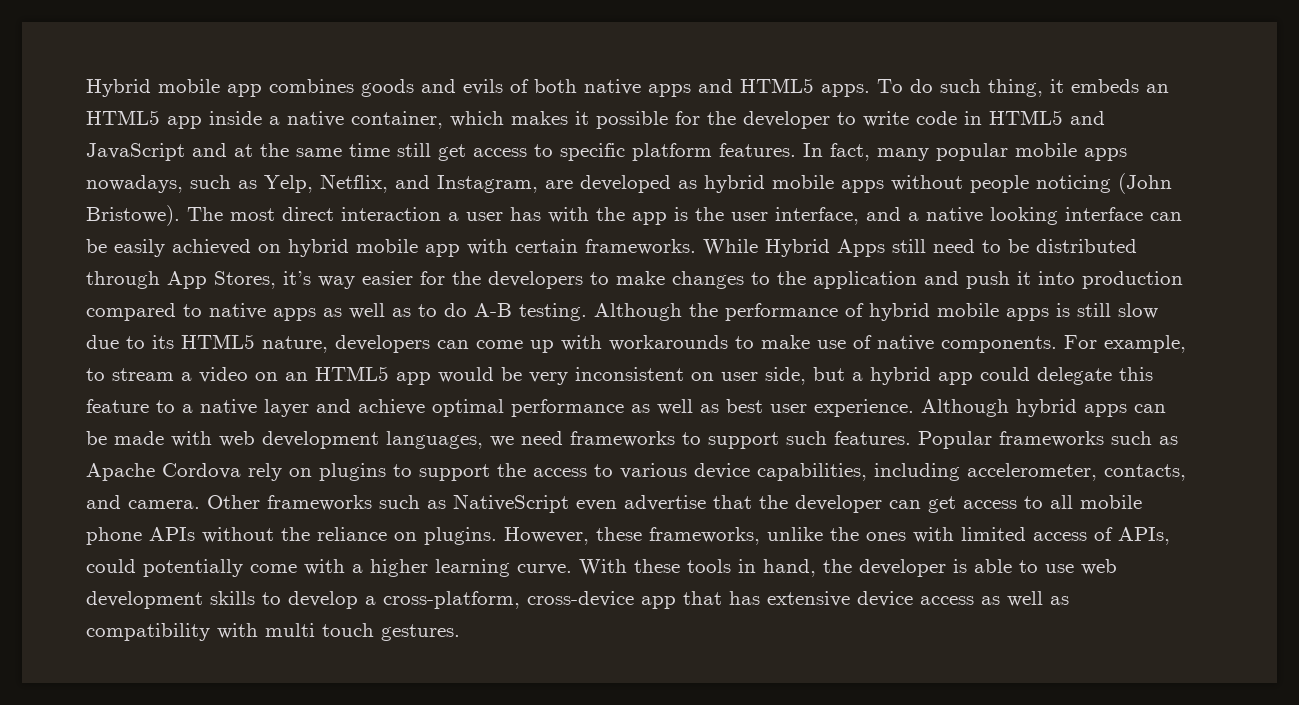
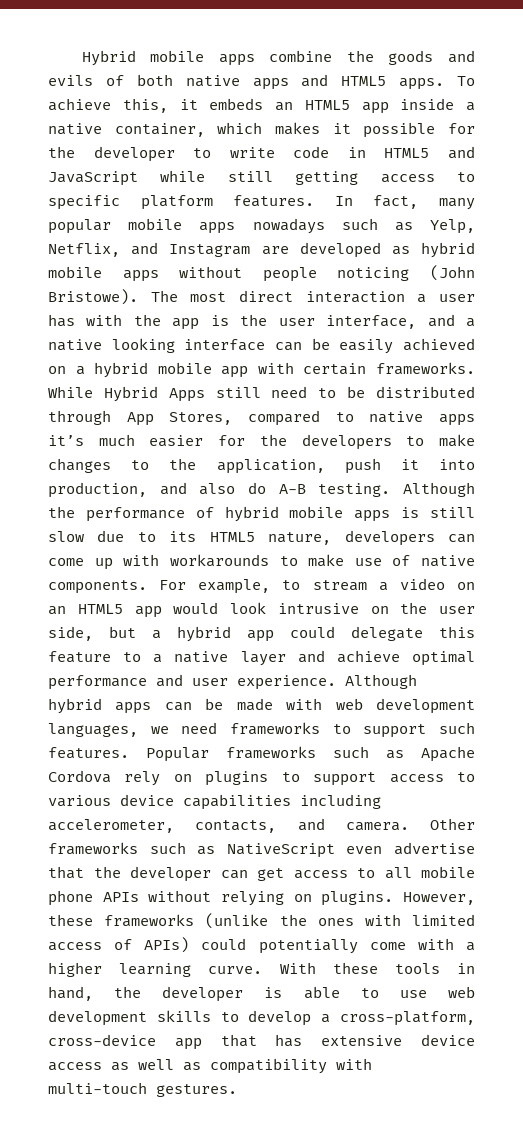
[227,79,354,97] app combines -> [218,50,374,66] apps combine the
[910,79,1043,97] do such thing, -> [48,98,168,113] achieve this,
[192,143,466,161] and at the same time still get -> [160,170,359,185] while still getting
[86,175,183,193] nowadays, -> [252,218,325,234] nowadays
[437,175,538,193] Instagram, -> [169,244,251,257] Instagram
(281, 248) none -> [75,366,85,375] a
[283,271,355,289] it’s way -> [248,410,476,426] [48,434,135,446] compared to native apps it’s much
[813,271,959,289] application and -> [216,459,325,474] application,
[1082,271,1183,289] [86,303,437,321] production compared to native apps as well as to -> [48,482,236,498] production, and also
[501,367,714,385] be very inconsistent on -> [230,602,428,614] look intrusive on the
[631,399,763,415] as well as best -> [156,674,183,687] and
[497,463,526,477] the -> (377, 779) none
[757,463,867,481] capabilities, -> [183,794,291,810] capabilities
[281,527,387,541] the reliance -> [220,891,284,906] relying
[649,527,823,545] frameworks, unlike -> [104,913,269,929] frameworks (unlike
[1118,527,1170,545] APIs, -> [144,937,190,953] APIs)
[265,623,374,637] multi touch -> [48,1082,147,1094] multi-touch

